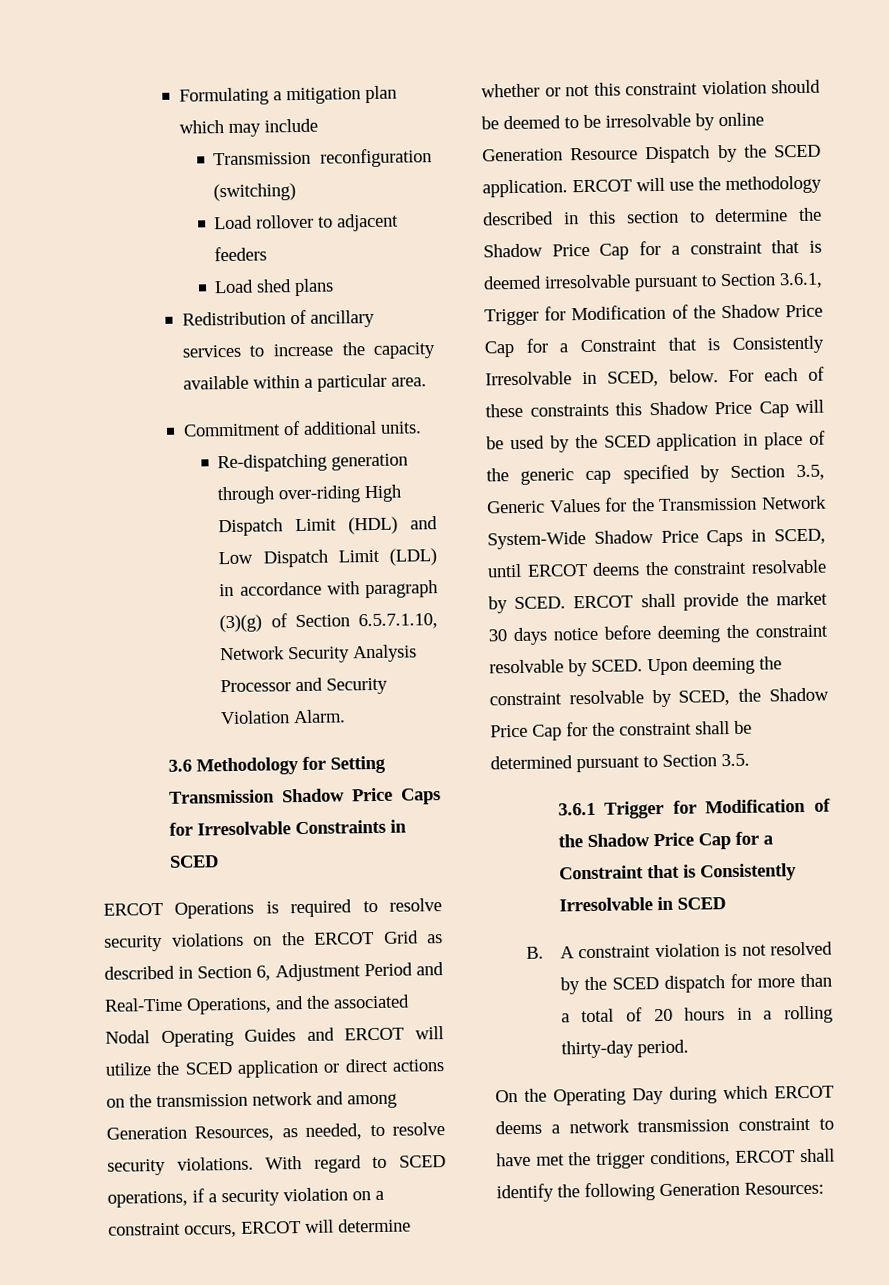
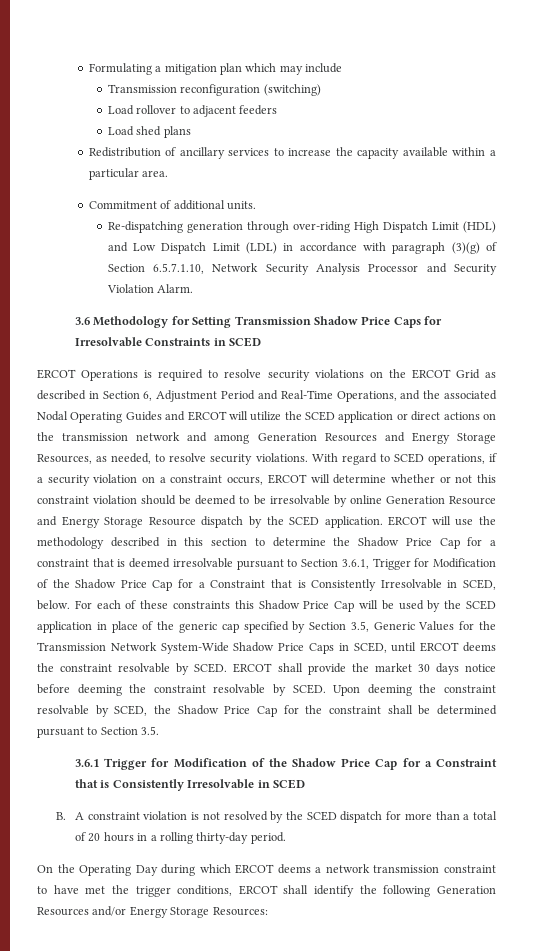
(187, 1133) none -> [324,432,496,444] Resources and Energy Storage
[645,145,711,164] Dispatch -> [37,516,244,528] and Energy Storage Resource dispatch
(740, 1189) none -> [37,906,210,918] Resources and/or Energy Storage

